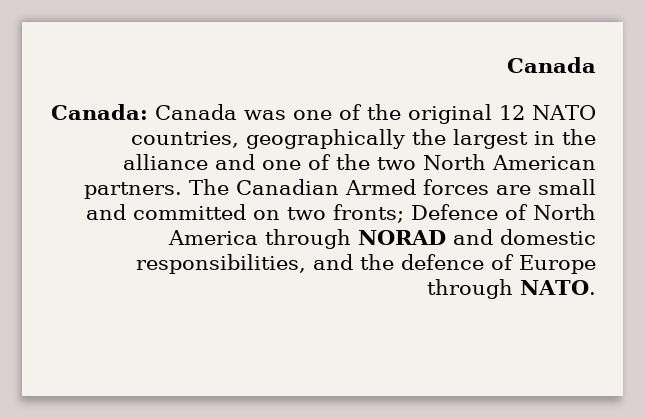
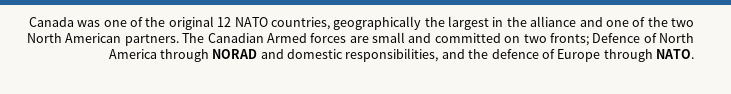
[507,57,596,73] [51,104,238,120] Canada // Canada: Canada -> [28,17,74,27] Canada

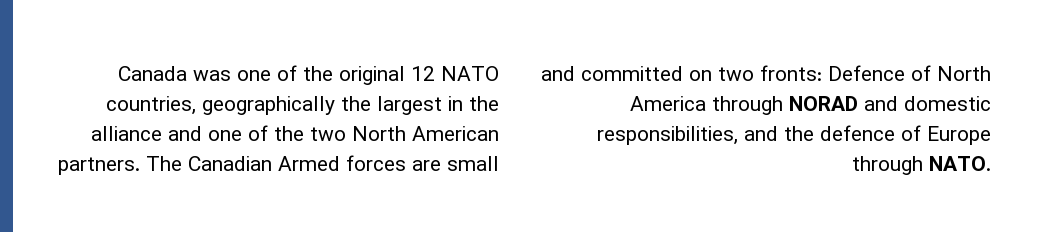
[549,33,589,46] fronts; -> [760,65,822,81] fronts:

